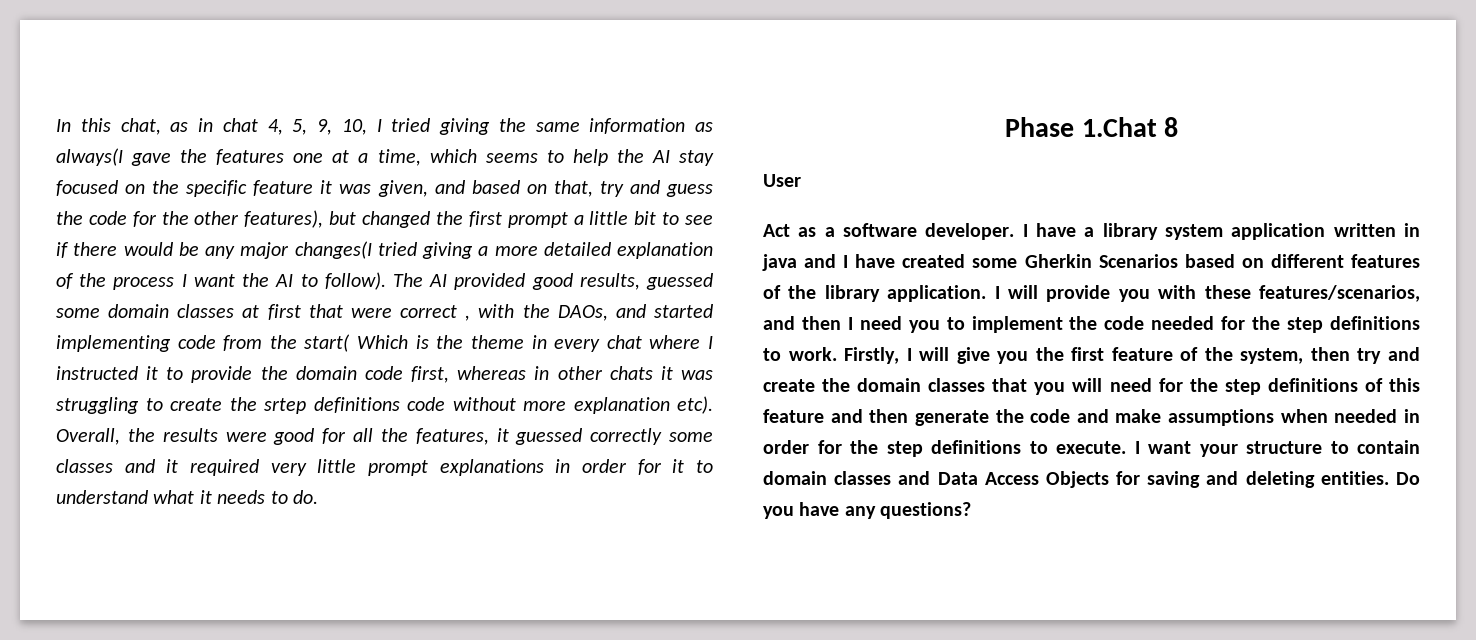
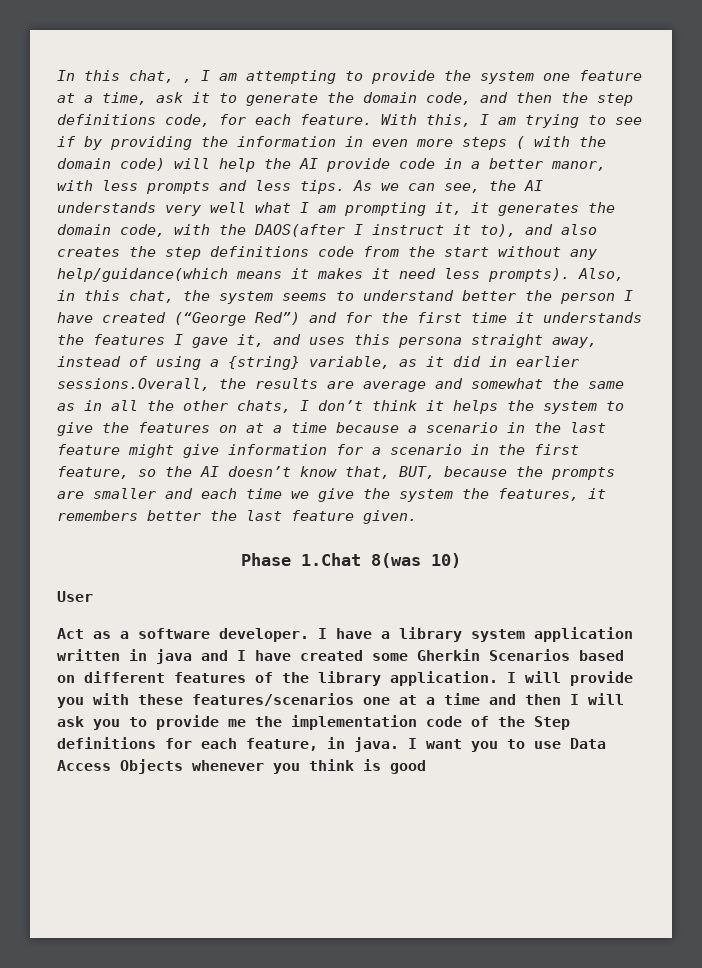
[170,118,713,135] [56,148,714,166] [56,180,713,197] [56,210,714,228] [56,241,713,259] [56,272,713,290] [56,304,713,321] [56,334,714,352] [56,366,713,383] [56,396,713,414] [56,428,713,445] [56,459,713,476] [56,490,318,504] as in chat 4, 5, 9, 10, I tried giving the same information as always(I gave the features one at a time, which seems to help the AI stay focused on the specific feature it was given, and based on that, try and guess the code for the other features), but changed the first prompt a little bit to see if there would be any major changes(I tried giving a more detailed explanation of the process I want the AI to follow). The AI provided good results, guessed some domain classes at first that were correct , with the DAOs, and started implementing code from the start( Which is the theme in every chat where I instructed it to provide the domain code first, whereas in other chats it was struggling to create the srtep definitions code without more explanation etc). Overall, the results were good for all the features, it guessed correctly some classes and it required very little prompt explanations in order for it to understand what it needs to do. -> [183,70,642,84] [57,92,633,106] [57,114,642,128] [57,136,606,150] [57,158,606,172] [57,180,543,194] [57,202,615,216] [57,224,597,237] [57,246,597,260] [57,268,624,282] [57,290,633,304] [57,312,642,326] [57,334,597,348] [57,356,579,370] [57,378,624,392] [57,400,624,414] [57,422,606,436] [57,444,579,458] [57,466,615,480] [57,488,606,502] [57,510,417,524] , I am attempting to provide the system one feature at a time, ask it to generate the domain code, and then the step definitions code, for each feature. With this, I am trying to see if by providing the information in even more steps ( with the domain code) will help the AI provide code in a better manor, with less prompts and less tips. As we can see, the AI understands very well what I am prompting it, it generates the domain code, with the DAOS(after I instruct it to), and also creates the step definitions code from the start without any help/guidance(which means it makes it need less prompts). Also, in this chat, the system seems to understand better the person I have created (“George Red”) and for the first time it understands the features I gave it, and uses this persona straight away, instead of using a {string} variable, as it did in earlier sessions.Overall, the results are average and somewhat the same as in all the other chats, I don’t think it helps the system to give the features on at a time because a scenario in the last feature might give information for a scenario in the first feature, so the AI doesn’t know that, BUT, because the prompts are smaller and each time we give the system the features, it remembers better the last feature given.
[1164,117,1179,137] 8 -> [371,553,461,568] 8(was 10)
[1259,285,1420,302] [763,316,1420,333] [763,347,1420,364] [763,378,1420,395] [763,409,1420,426] [763,440,1420,457] [763,471,1420,488] [763,502,972,519] features/scenarios, and then I need you to implement the code needed for the step definitions to work. Firstly, I will give you the first feature of the system, then try and create the domain classes that you will need for the step definitions of this feature and then generate the code and make assumptions when needed in order for the step definitions to execute. I want your structure to contain domain classes and Data Access Objects for saving and deleting entities. Do you have any questions? -> [192,693,624,706] [57,715,570,730] [57,737,606,752] [57,759,426,774] features/scenarios one at a time and then I will ask you to provide me the implementation code of the Step definitions for each feature, in java. I want you to use Data Access Objects whenever you think is good

